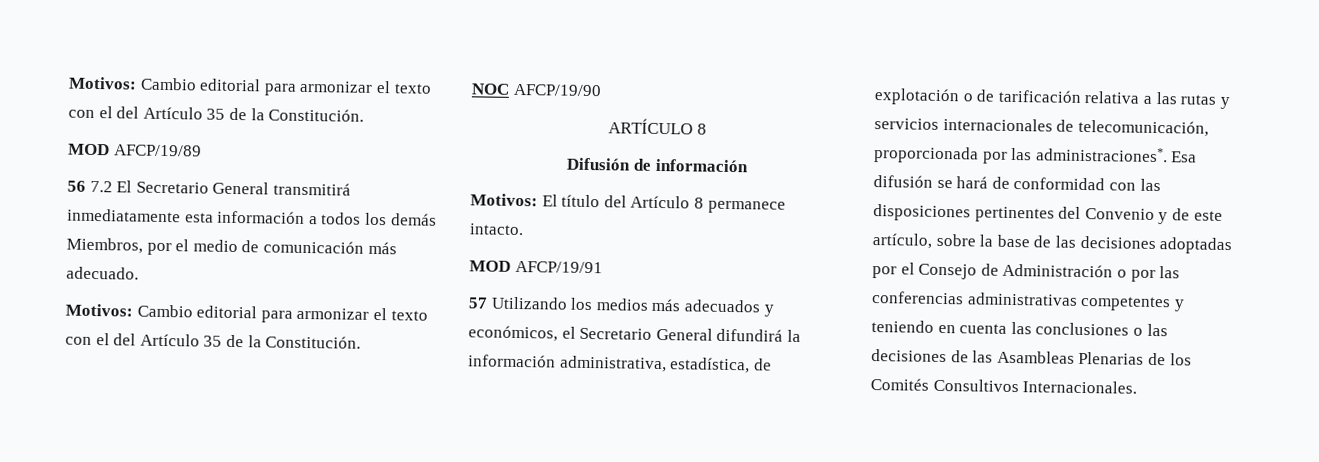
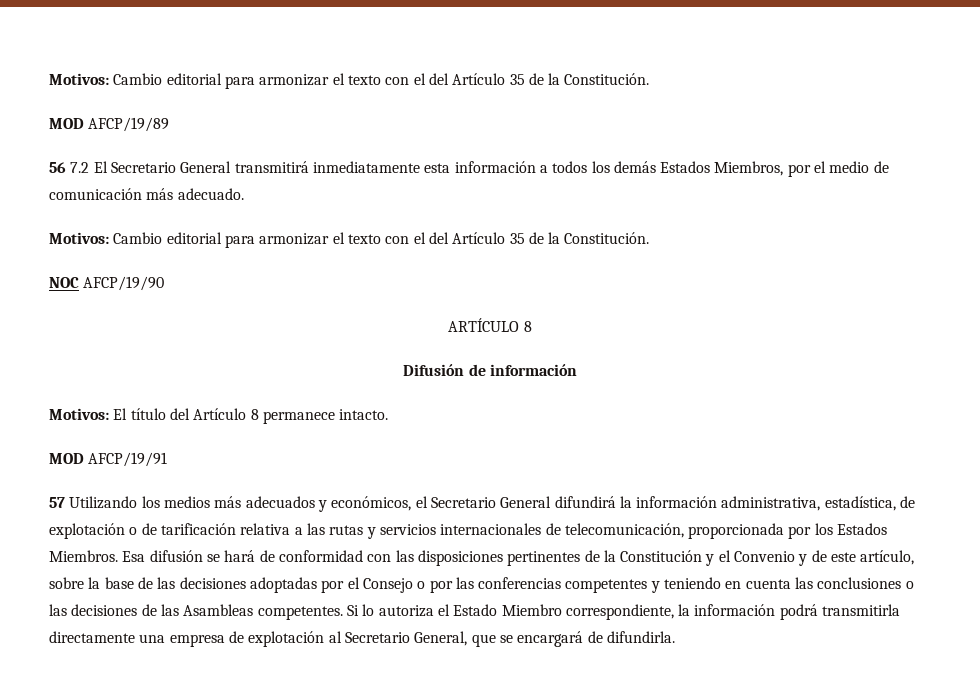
(437, 219) none -> [660,161,711,173] Estados
[1011,146,1168,163] las administraciones*. -> [814,523,888,535] [49,550,118,562] los Estados Miembros.
[1058,206,1082,219] del -> [584,550,731,566] de la Constitución y el
[980,263,1114,278] de Administración -> (413, 585) none
[966,292,1078,306] administrativas -> (562, 583) none
[1078,351,1192,366] [870,378,1138,394] Plenarias de los Comités Consultivos Internacionales. -> [257,604,901,620] [49,631,675,647] competentes. Si lo autoriza el Estado Miembro correspondiente, la información podrá transmitirla directamente una empresa de explotación al Secretario General, que se encargará de difundirla.

